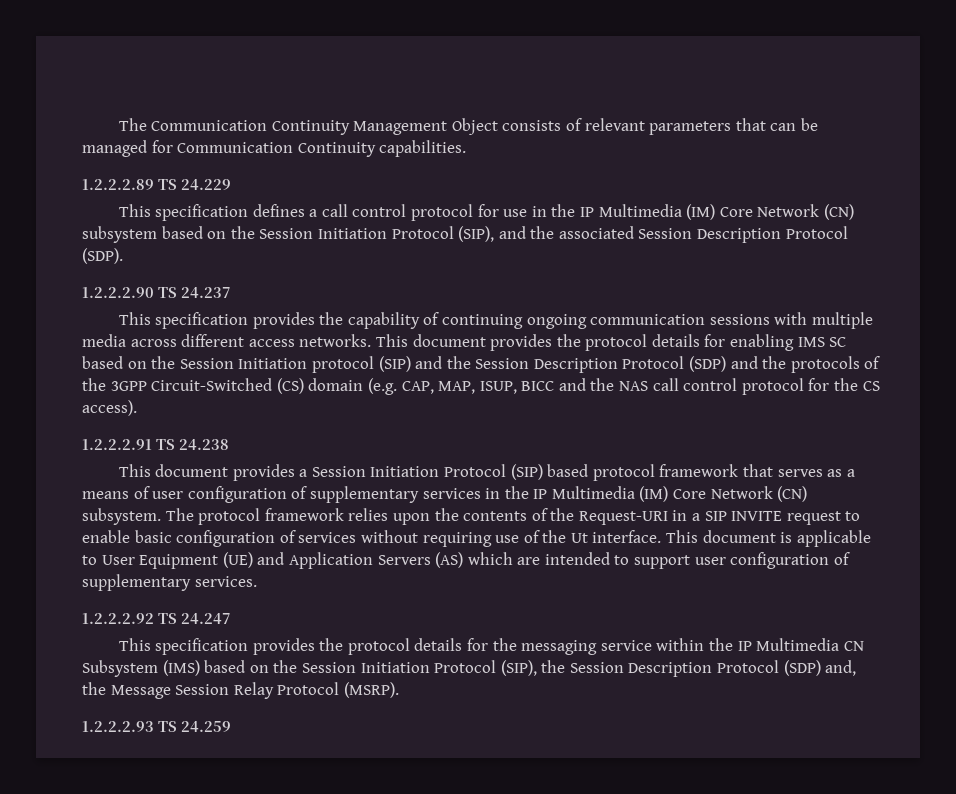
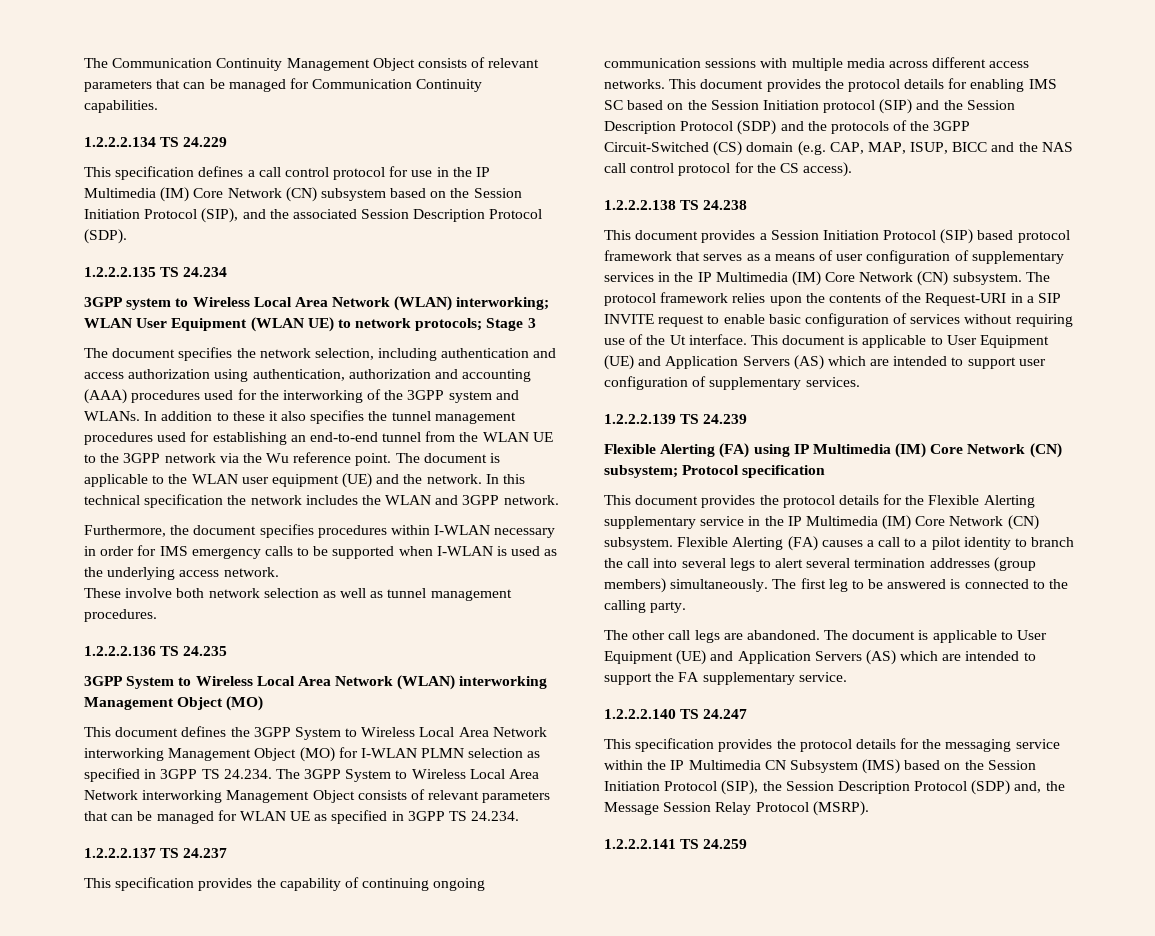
[82,179,154,190] 1.2.2.2.89 -> [84,137,156,147] 1.2.2.2.134
[82,287,154,298] 1.2.2.2.90 -> [84,267,228,277] [84,296,550,311] [84,317,536,332] [84,347,557,361] [84,369,532,382] [84,389,519,404] [84,410,516,424] [84,431,553,445] [84,452,501,466] [84,473,526,488] [84,494,559,508] [84,524,556,538] [84,545,558,559] [84,567,279,580] [84,588,512,601] [84,609,157,622] [84,646,228,656] [84,675,548,690] [84,696,264,711] [84,726,547,740] [84,747,541,762] [84,768,540,782] [84,789,551,803] [84,810,520,824] [84,848,156,858] 1.2.2.2.135 TS 24.234 // 3GPP system to Wireless Local Area Network (WLAN) interworking; WLAN User Equipment (WLAN UE) to network protocols; Stage 3 // The document specifies the network selection, including authentication and access authorization using authentication, authorization and accounting (AAA) procedures used for the interworking of the 3GPP system and WLANs. In addition to these it also specifies the tunnel management procedures used for establishing an end-to-end tunnel from the WLAN UE to the 3GPP network via the Wu reference point. The document is applicable to the WLAN user equipment (UE) and the network. In this technical specification the network includes the WLAN and 3GPP network. // Furthermore, the document specifies procedures within I-WLAN necessary in order for IMS emergency calls to be supported when I-WLAN is used as the underlying access network. // These involve both network selection as well as tunnel management procedures. // 1.2.2.2.136 TS 24.235 // 3GPP System to Wireless Local Area Network (WLAN) interworking Management Object (MO) // This document defines the 3GPP System to Wireless Local Area Network interworking Management Object (MO) for I-WLAN PLMN selection as specified in 3GPP TS 24.234. The 3GPP System to Wireless Local Area Network interworking Management Object consists of relevant parameters that can be managed for WLAN UE as specified in 3GPP TS 24.234. // 1.2.2.2.137
[82,439,152,450] 1.2.2.2.91 -> [604,200,676,210] 1.2.2.2.138
[82,613,154,624] 1.2.2.2.92 -> [604,414,748,424] [604,443,1062,458] [604,465,826,478] [604,494,1035,508] [604,515,1039,530] [604,536,1075,551] [604,557,1036,572] [604,578,1069,593] [604,600,687,613] [604,630,1048,643] [604,650,1036,665] [604,672,847,685] [604,709,676,719] 1.2.2.2.139 TS 24.239 // Flexible Alerting (FA) using IP Multimedia (IM) Core Network (CN) subsystem; Protocol specification // This document provides the protocol details for the Flexible Alerting supplementary service in the IP Multimedia (IM) Core Network (CN) subsystem. Flexible Alerting (FA) causes a call to a pilot identity to branch the call into several legs to alert several termination addresses (group members) simultaneously. The first leg to be answered is connected to the calling party. // The other call legs are abandoned. The document is applicable to User Equipment (UE) and Application Servers (AS) which are intended to support the FA supplementary service. // 1.2.2.2.140
[82,721,154,732] 1.2.2.2.93 -> [604,839,676,849] 1.2.2.2.141

